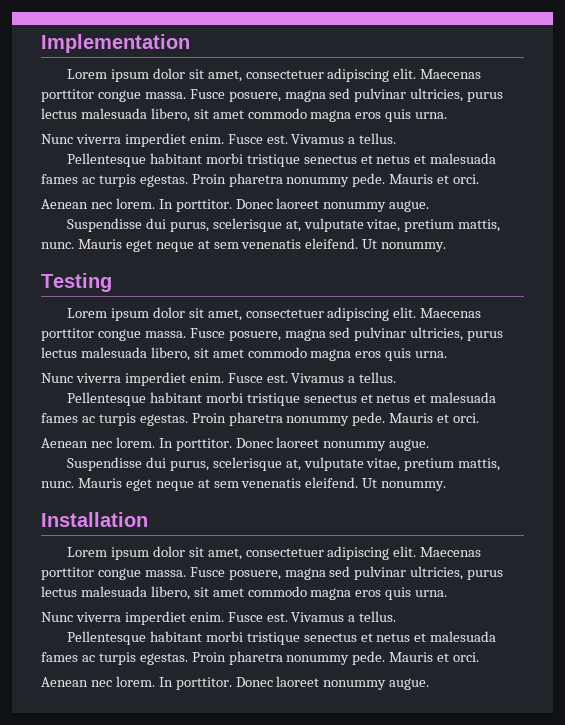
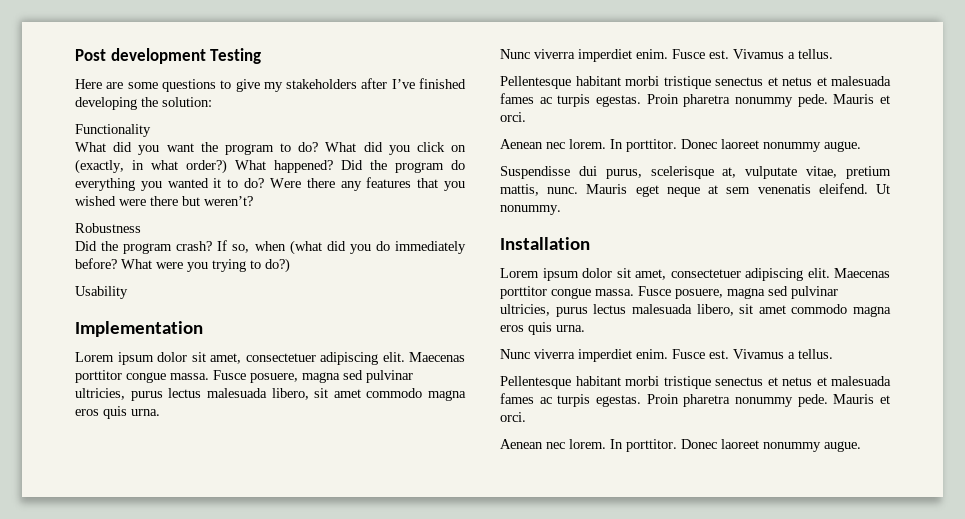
(41, 43) none -> [75,48,262,64] [75,78,467,92] [75,97,212,110] [75,124,151,137] [75,142,467,155] [75,159,465,174] [75,177,465,191] [75,196,253,206] [75,223,141,233] [75,240,466,255] [75,258,290,273] [75,286,128,299] Post development Testing // Here are some questions to give my stakeholders after I’ve finished developing the solution: // Functionality // What did you want the program to do? What did you click on (exactly, in what order?) What happened? Did the program do everything you wanted it to do? Were there any features that you wished were there but weren’t? // Robustness // Did the program crash? If so, when (what did you do immediately before? What were you trying to do?) // Usability //
[41,273,112,292] [66,307,482,321] [41,327,504,341] [41,347,448,361] [41,372,397,386] [66,392,497,406] [41,412,480,426] [41,437,430,451] [66,457,501,471] [41,477,447,491] // Testing // Lorem ipsum dolor sit amet, consectetuer adipiscing elit. Maecenas porttitor congue massa. Fusce posuere, magna sed pulvinar ultricies, purus lectus malesuada libero, sit amet commodo magna eros quis urna. // Nunc viverra imperdiet enim. Fusce est. Vivamus a tellus. // Pellentesque habitant morbi tristique senectus et netus et malesuada fames ac turpis egestas. Proin pharetra nonummy pede. Mauris et orci. // Aenean nec lorem. In porttitor. Donec laoreet nonummy augue. // Suspendisse dui purus, scelerisque at, vulputate vitae, pretium mattis, nunc. Mauris eget neque at sem venenatis eleifend. Ut nonummy. -> (561, 210) none

